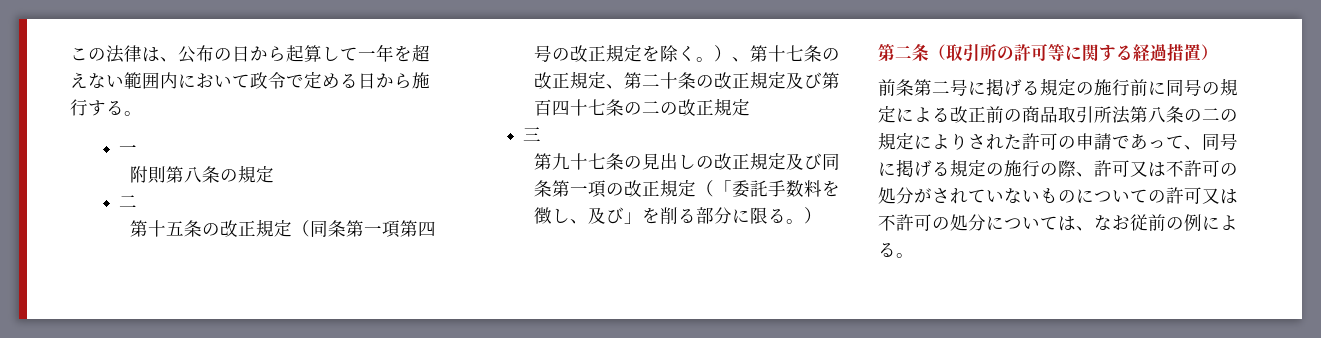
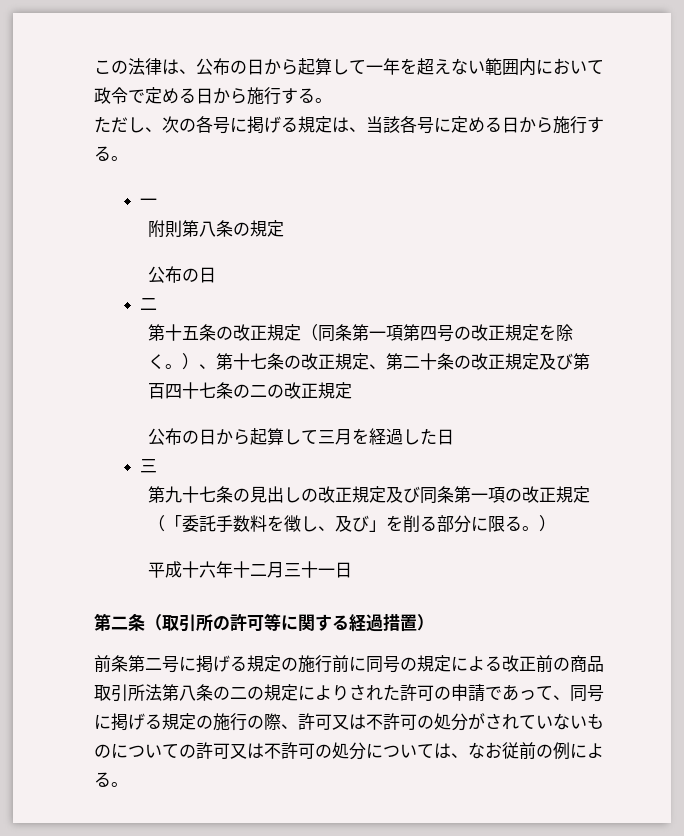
(142, 113) none -> [94,116,604,134] [94,146,128,161] // ただし、次の各号に掲げる規定は、当該各号に定める日から施行する。
(275, 174) none -> [148,266,217,283] // 公布の日
(751, 107) none -> [148,428,455,445] // 公布の日から起算して三月を経過した日
(823, 215) none -> [148,561,353,578] // 平成十六年十二月三十一日

